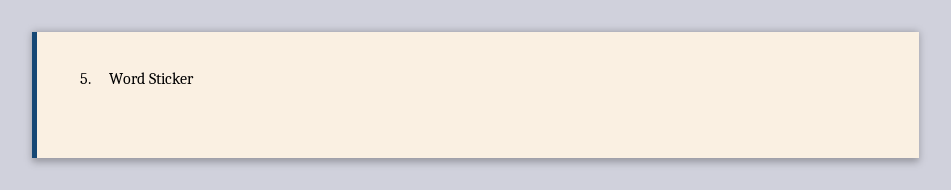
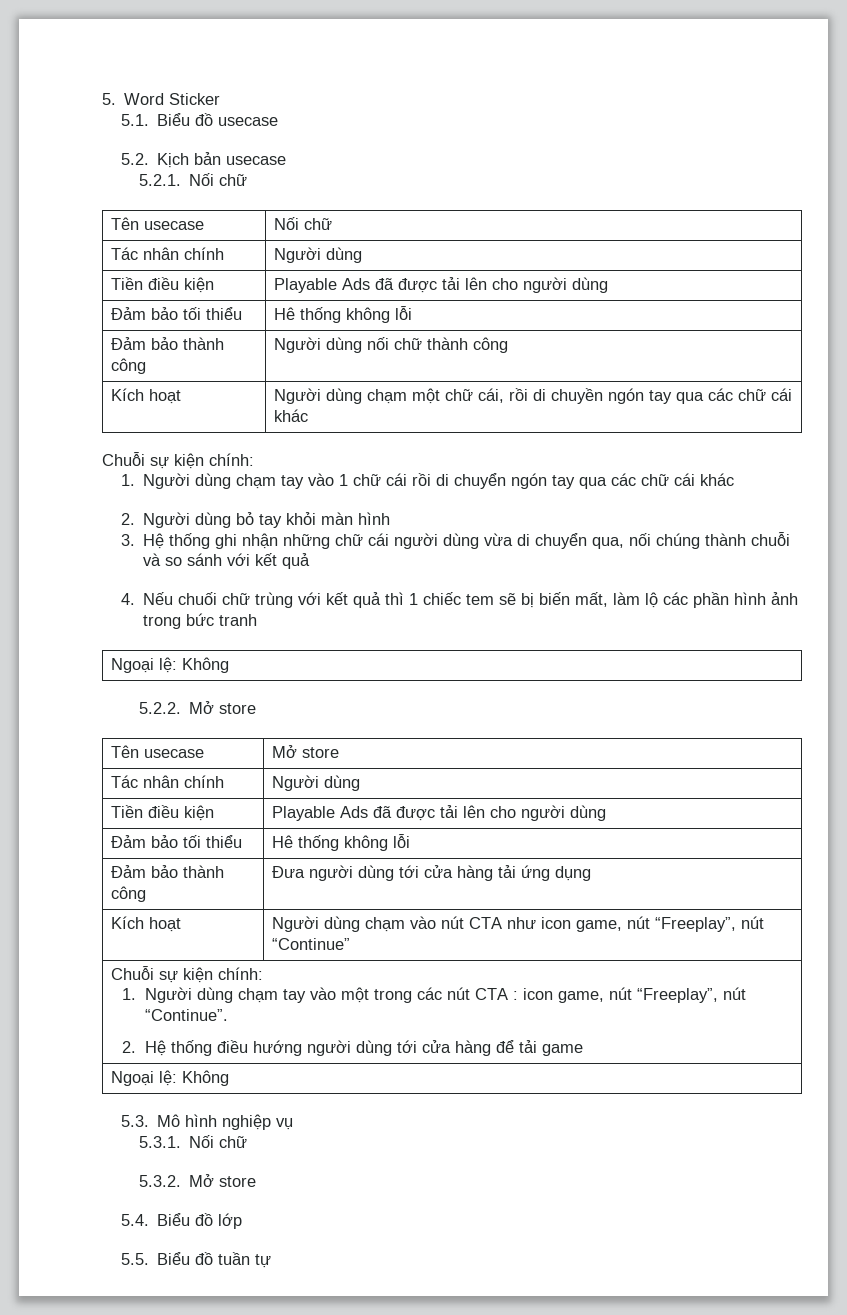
(195, 78) none -> [120,113,278,126] [120,152,286,168] [139,173,248,186] [111,217,205,230] [274,217,333,230] [111,247,225,260] [274,247,363,263] [111,277,215,293] [274,277,609,293] [111,307,243,320] [274,306,413,323] [111,337,225,350] [111,358,147,374] [274,337,509,353] [111,388,182,404] [274,388,793,404] [274,409,309,422] [102,452,254,469] [120,473,734,489] [120,512,390,528] [120,532,790,549] [142,553,310,569] [120,592,798,608] [142,613,257,629] [111,657,230,673] [139,701,257,714] [111,745,205,758] [272,745,340,758] [111,775,225,788] [272,775,361,791] [111,805,215,821] [272,805,607,821] [111,835,243,848] [272,834,411,851] [111,865,225,878] [111,886,147,902] [272,865,592,881] [111,916,182,932] [272,916,765,932] [272,938,351,950] [111,966,264,983] [122,987,746,1003] [144,1009,228,1021] [122,1040,583,1056] [111,1070,230,1086] [120,1114,293,1130] [139,1135,248,1148] [139,1174,257,1187] [120,1213,242,1229] [120,1252,271,1268] // 5.1. Biểu đồ usecase // 5.2. Kịch bản usecase // 5.2.1. Nối chữ // Tên usecase | Nối chữ // Tác nhân chính | Người dùng // Tiền điều kiện | Playable Ads đã được tải lên cho người dùng // Đảm bảo tối thiểu | Hê thống không lỗi // Đảm bảo thành công | Người dùng nối chữ thành công // Kích hoạt | Người dùng chạm một chữ cái, rồi di chuyền ngón tay qua các chữ cái khác // Chuỗi sự kiện chính: // 1. Người dùng chạm tay vào 1 chữ cái rồi di chuyển ngón tay qua các chữ cái khác // 2. Người dùng bỏ tay khỏi màn hình // 3. Hệ thống ghi nhận những chữ cái người dùng vừa di chuyển qua, nối chúng thành chuỗi và so sánh với kết quả // 4. Nếu chuối chữ trùng với kết quả thì 1 chiếc tem sẽ bị biến mất, làm lộ các phần hình ảnh trong bức tranh // Ngoại lệ: Không // 5.2.2. Mở store // Tên usecase | Mở store // Tác nhân chính | Người dùng // Tiền điều kiện | Playable Ads đã được tải lên cho người dùng // Đảm bảo tối thiểu | Hê thống không lỗi // Đảm bảo thành công | Đưa người dùng tới cửa hàng tải ứng dụng // Kích hoạt | Người dùng chạm vào nút CTA như icon game, nút “Freeplay”, nút “Continue” // Chuỗi sự kiện chính: // 1. Người dùng chạm tay vào một trong các nút CTA : icon game, nút “Freeplay”, nút “Continue”. // 2. Hệ thống điều hướng người dùng tới cửa hàng để tải game // Ngoại lệ: Không // 5.3. Mô hình nghiệp vụ // 5.3.1. Nối chữ // 5.3.2. Mở store // 5.4. Biểu đồ lớp // 5.5. Biểu đồ tuần tự

